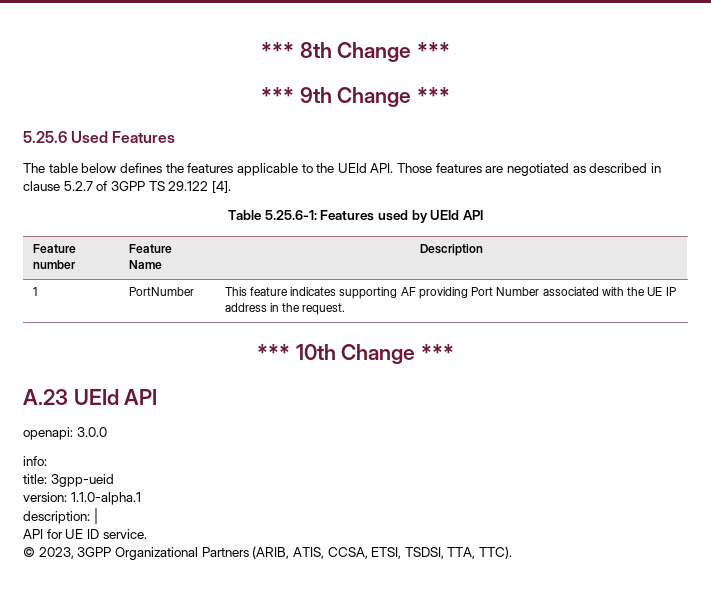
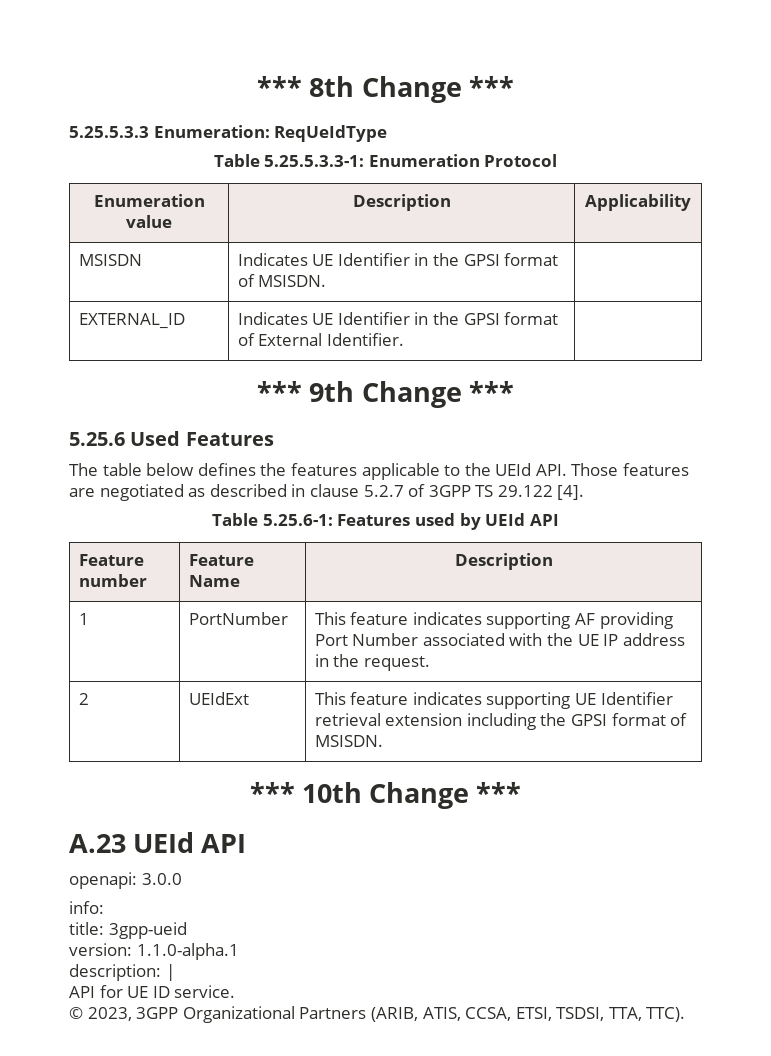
(451, 50) none -> [69,125,388,142] [213,154,558,167] [93,194,205,207] [126,215,172,228] [352,194,451,211] [585,194,691,211] [78,254,142,266] [237,253,559,266] [237,274,327,287] [78,313,185,329] [237,312,559,325] [237,333,404,346] // 5.25.5.3.3 Enumeration: ReqUeIdType // Table 5.25.5.3.3-1: Enumeration Protocol // Enumeration value | Description | Applicability // MSISDN | Indicates UE Identifier in the GPSI format of MSISDN. | // EXTERNAL_ID | Indicates UE Identifier in the GPSI format of External Identifier. |
(346, 309) none -> [78,693,89,705] [188,692,249,705] [314,692,673,709] [314,713,688,730] [314,735,383,747] // 2 | UEIdExt | This feature indicates supporting UE Identifier retrieval extension including the GPSI format of MSISDN.

